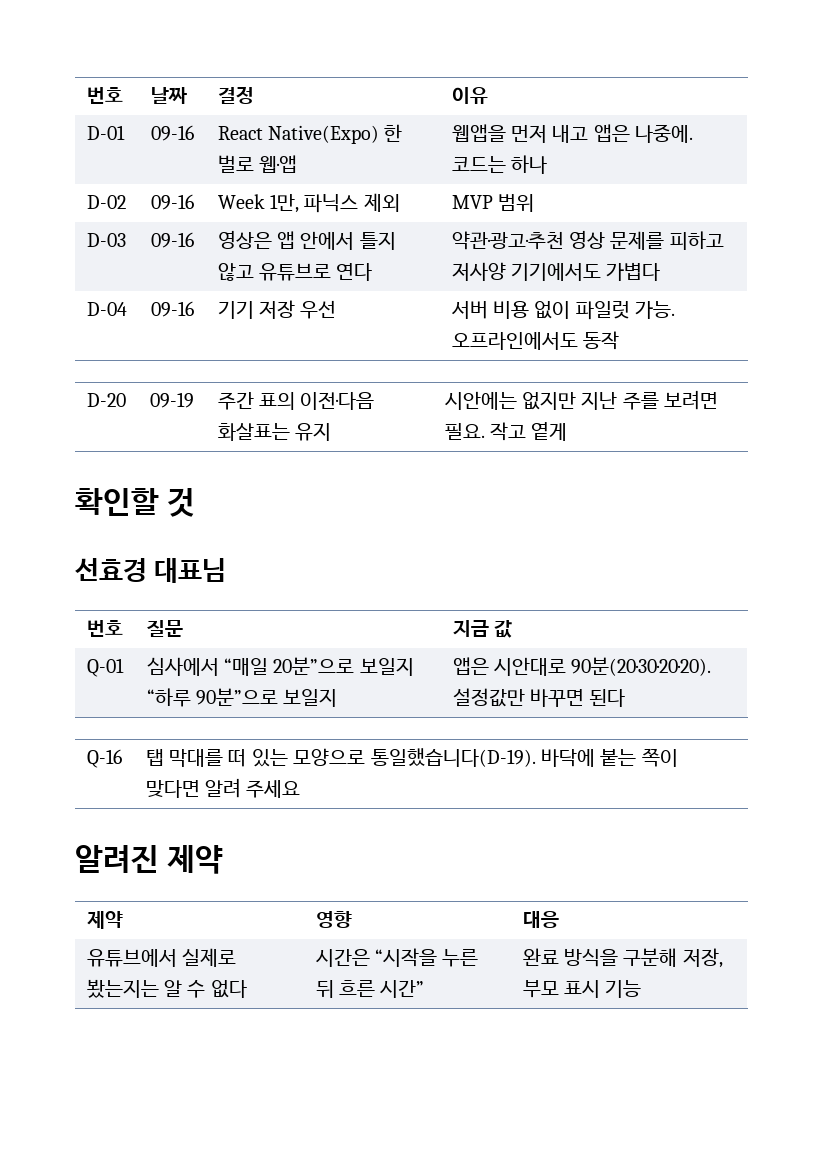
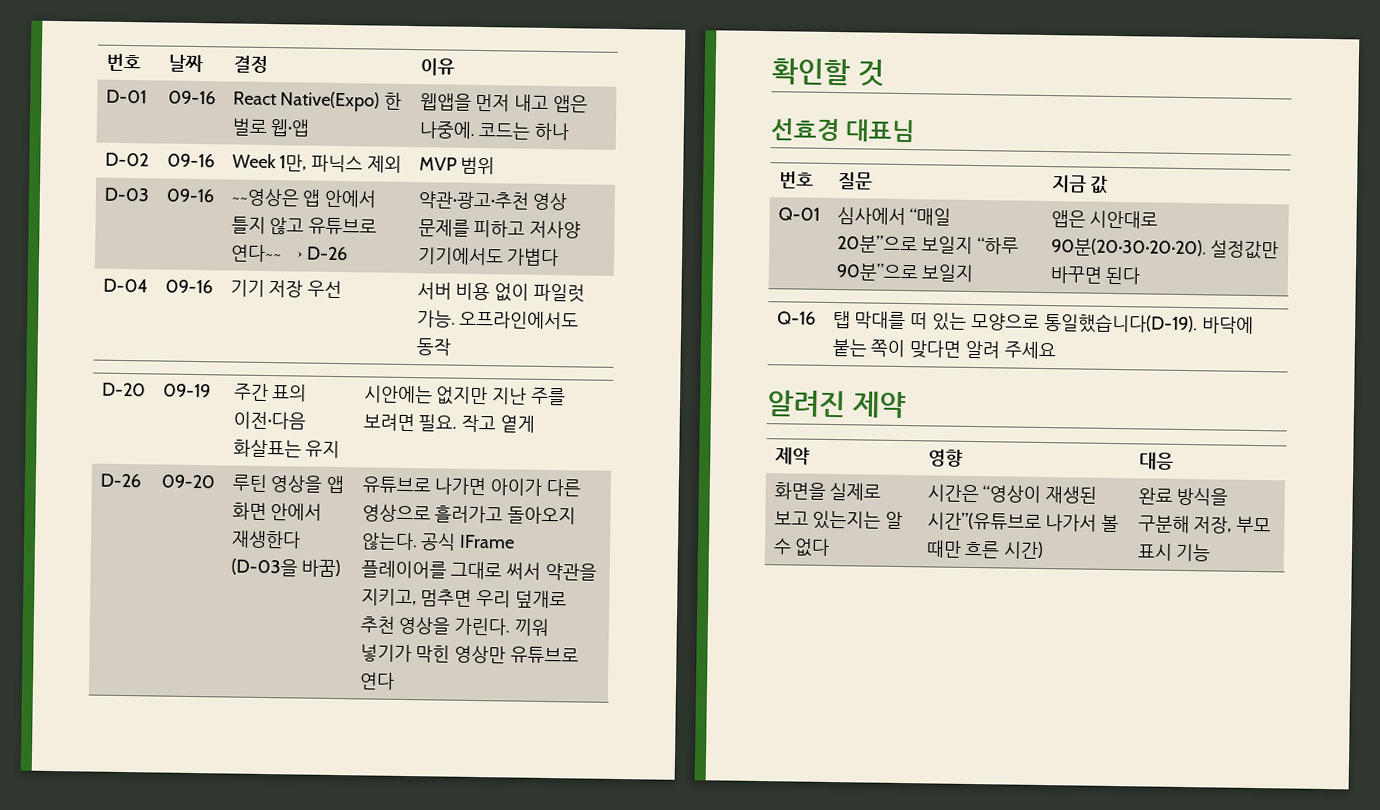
[217,230,272,249] 영상은 -> [230,188,300,207] ~~영상은
[336,263,373,281] 연다 -> [229,244,349,263] 연다~~ → D-26
(568, 431) none -> [99,473,141,488] [160,474,215,489] [231,474,345,494] [231,502,323,521] [230,530,301,549] [230,558,342,578] [361,476,582,497] [361,504,577,525] [360,532,516,551] [360,560,598,581] [360,588,568,609] [359,616,550,637] [359,644,580,664] [358,672,395,690] // D-26 | 09-20 | 루틴 영상을 앱 화면 안에서 재생한다 (D-03을 바꿈) | 유튜브로 나가면 아이가 다른 영상으로 흘러가고 돌아오지 않는다. 공식 IFrame 플레이어를 그대로 써서 약관을 지키고, 멈추면 우리 덮개로 추천 영상을 가린다. 끼워 넣기가 막힌 영상만 유튜브로 연다
[86,948,236,967] [86,979,159,998] 유튜브에서 실제로 봤는지는 -> [773,482,882,501] [773,510,882,530] 화면을 실제로 보고 있는지는
[374,948,479,967] [315,980,425,998] “시작을 누른 뒤 흐른 시간” -> [982,485,1098,504] [926,512,1120,533] [925,540,1045,560] “영상이 재생된 시간”(유튜브로 나가서 볼 때만 흐른 시간)

